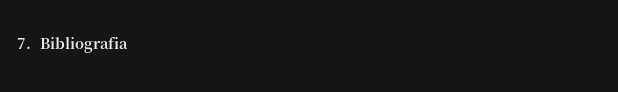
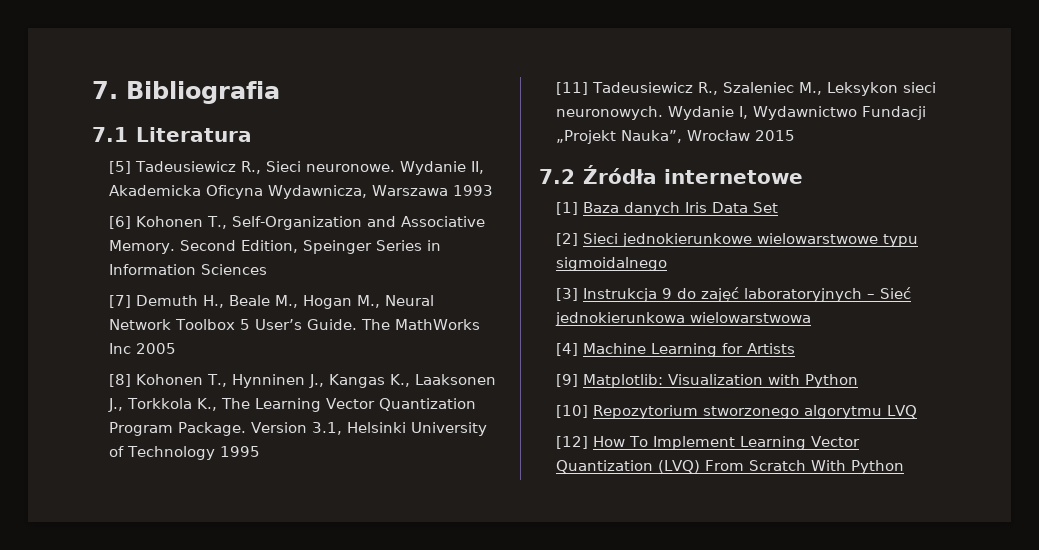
(128, 45) none -> [92,127,252,142] [109,161,485,175] [109,185,494,199] [109,216,486,230] [109,240,442,254] [109,264,268,275] [109,295,435,309] [109,319,481,330] [109,343,177,354] [109,374,497,388] [108,398,477,412] [109,422,488,436] [109,446,261,460] [556,82,937,96] [556,106,927,120] [556,130,796,144] [539,165,803,184] [556,202,779,216] [556,233,919,247] [556,257,668,271] [556,287,912,302] [555,312,812,326] [556,343,796,357] [556,374,859,388] [556,405,918,419] [556,436,861,450] [556,460,905,474] // 7.1 Literatura // [5] Tadeusiewicz R., Sieci neuronowe. Wydanie II, Akademicka Oficyna Wydawnicza, Warszawa 1993 // [6] Kohonen T., Self-Organization and Associative Memory. Second Edition, Speinger Series in Information Sciences // [7] Demuth H., Beale M., Hogan M., Neural Network Toolbox 5 User’s Guide. The MathWorks Inc 2005 // [8] Kohonen T., Hynninen J., Kangas K., Laaksonen J., Torkkola K., The Learning Vector Quantization Program Package. Version 3.1, Helsinki University of Technology 1995 // [11] Tadeusiewicz R., Szaleniec M., Leksykon sieci neuronowych. Wydanie I, Wydawnictwo Fundacji „Projekt Nauka”, Wrocław 2015 // 7.2 Źródła internetowe // [1] Baza danych Iris Data Set // [2] Sieci jednokierunkowe wielowarstwowe typu sigmoidalnego // [3] Instrukcja 9 do zajęć laboratoryjnych – Sieć jednokierunkowa wielowarstwowa // [4] Machine Learning for Artists // [9] Matplotlib: Visualization with Python // [10] Repozytorium stworzonego algorytmu LVQ // [12] How To Implement Learning Vector Quantization (LVQ) From Scratch With Python

